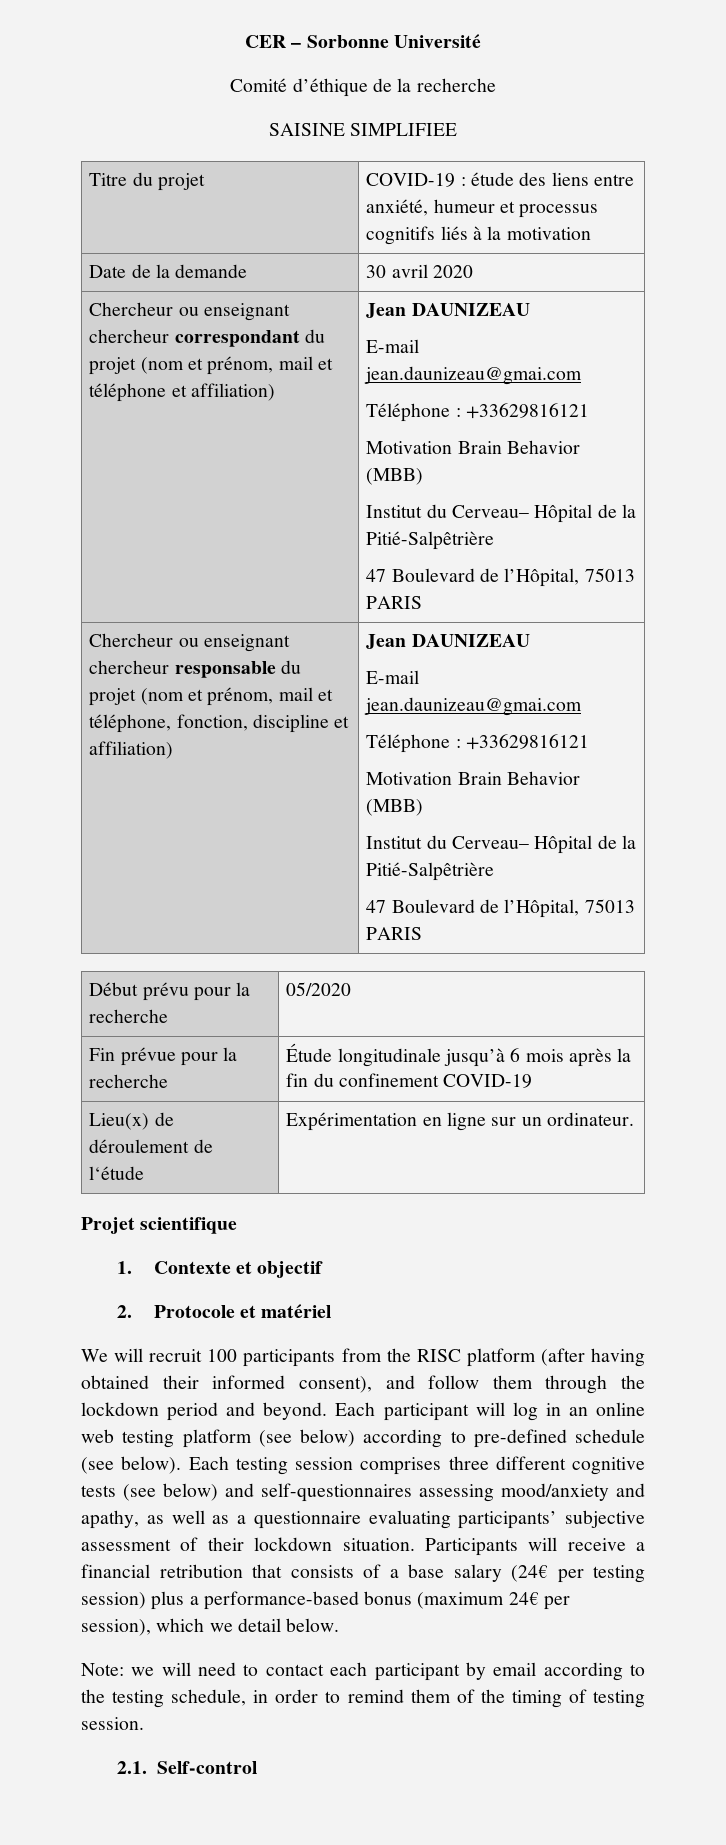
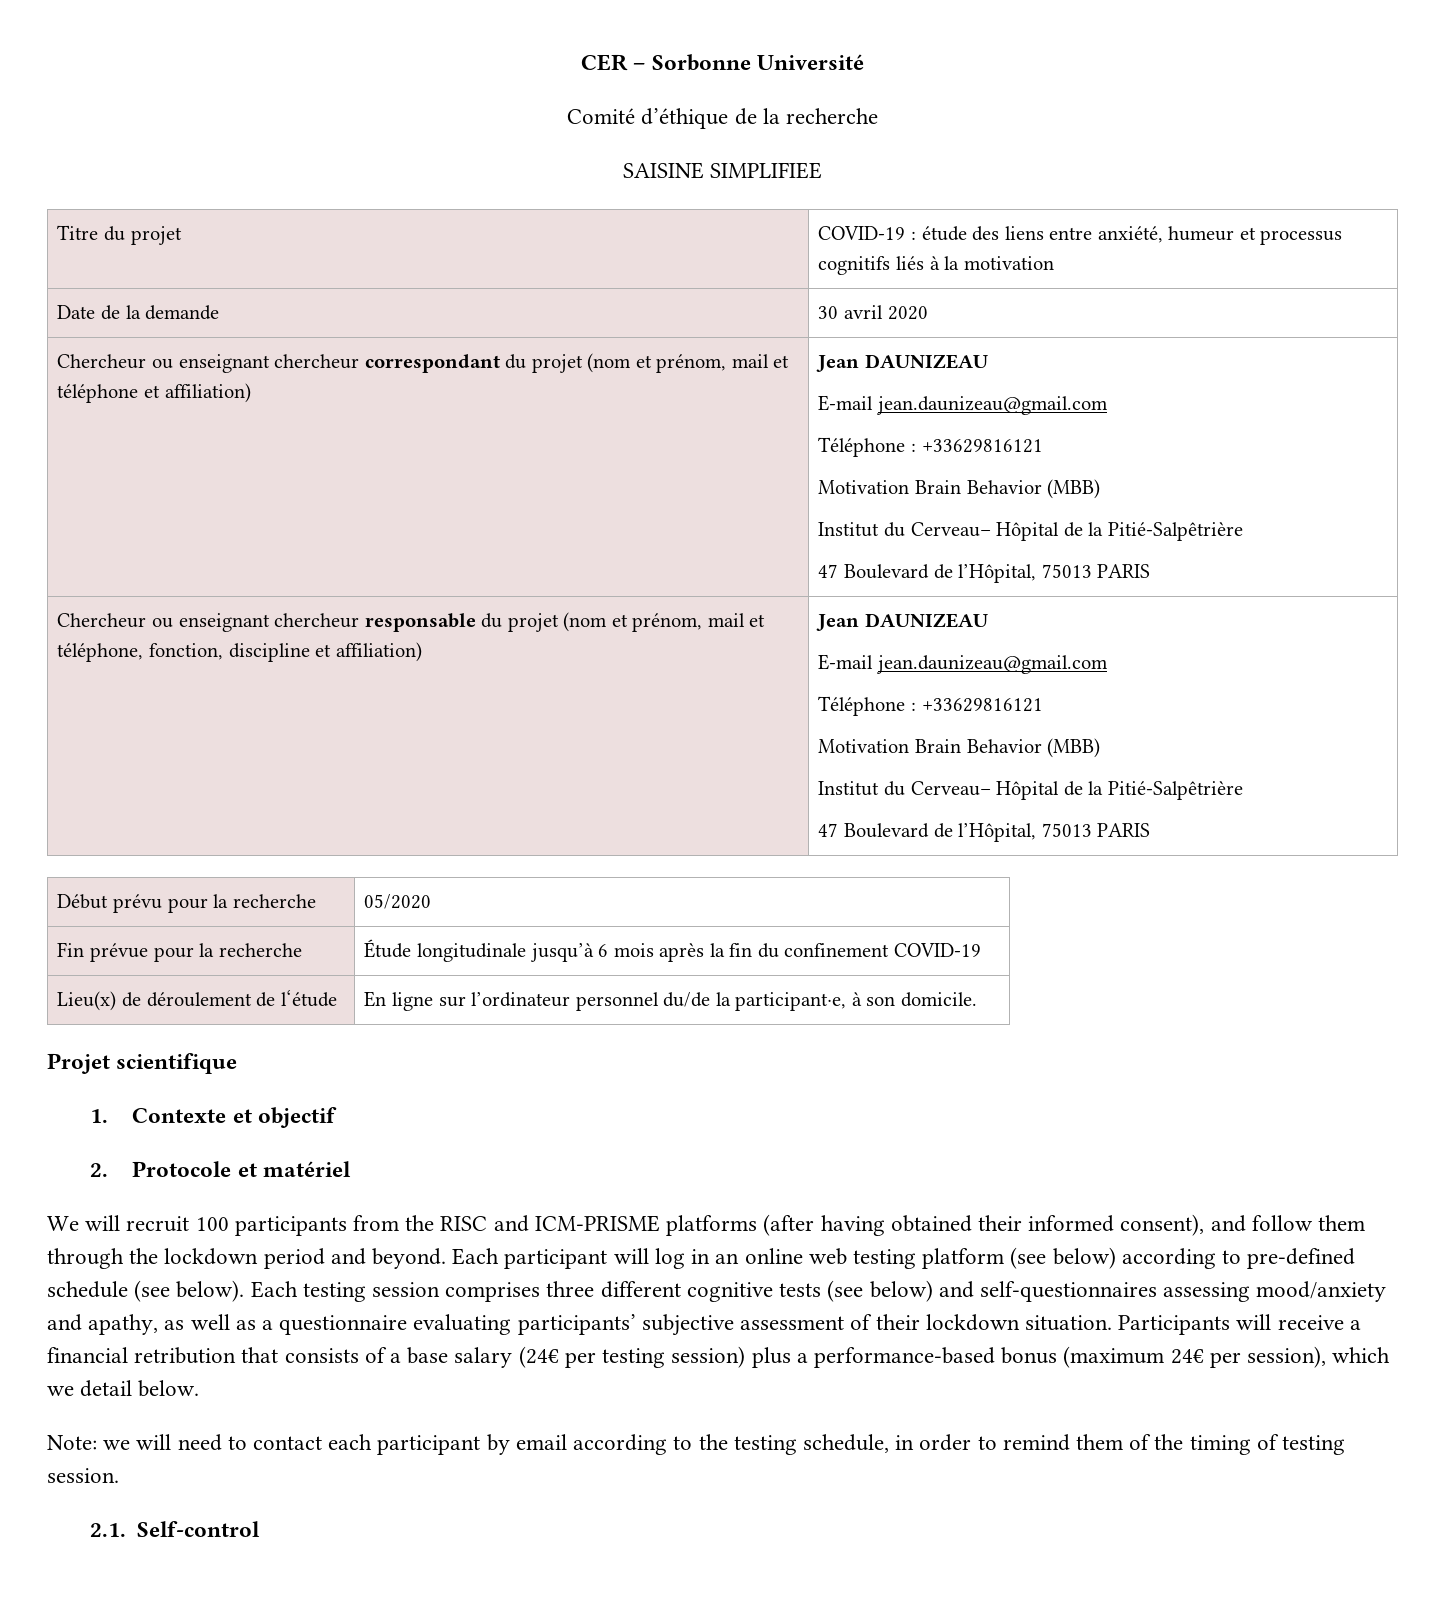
[364,366,583,385] jean.daunizeau@gmai.com -> [876,396,1108,415] jean.daunizeau@gmail.com
[364,697,583,716] jean.daunizeau@gmai.com -> [876,655,1108,674] jean.daunizeau@gmail.com
[286,1112,634,1131] Expérimentation en ligne sur un ordinateur. -> [364,991,977,1011] En ligne sur l’ordinateur personnel du/de la participant·e, à son domicile.
[466,1348,536,1367] platform -> [493,1215,758,1236] and ICM-PRISME platforms

